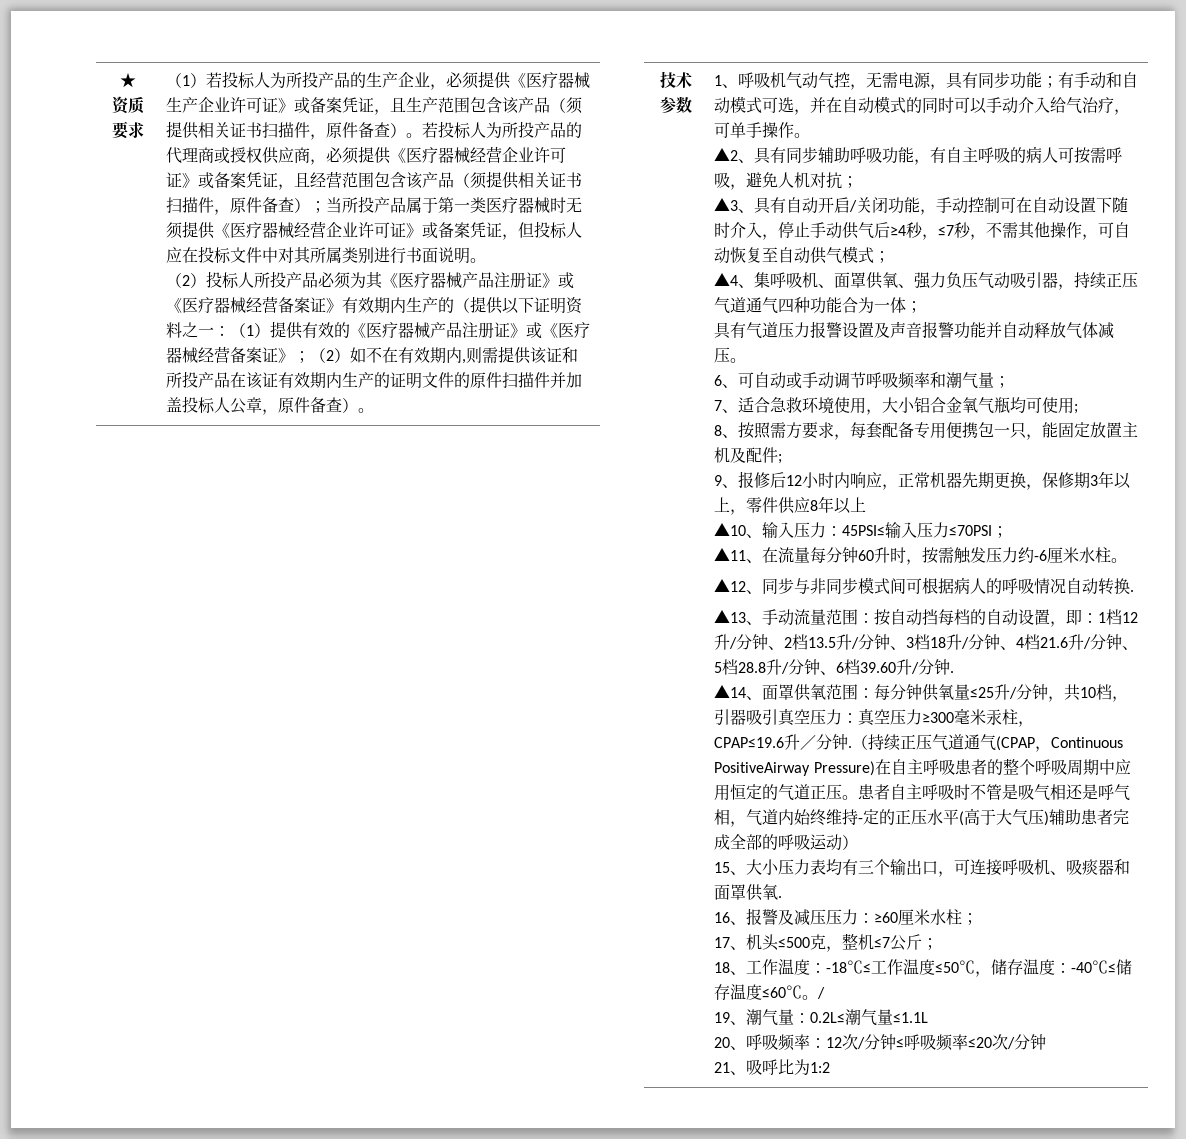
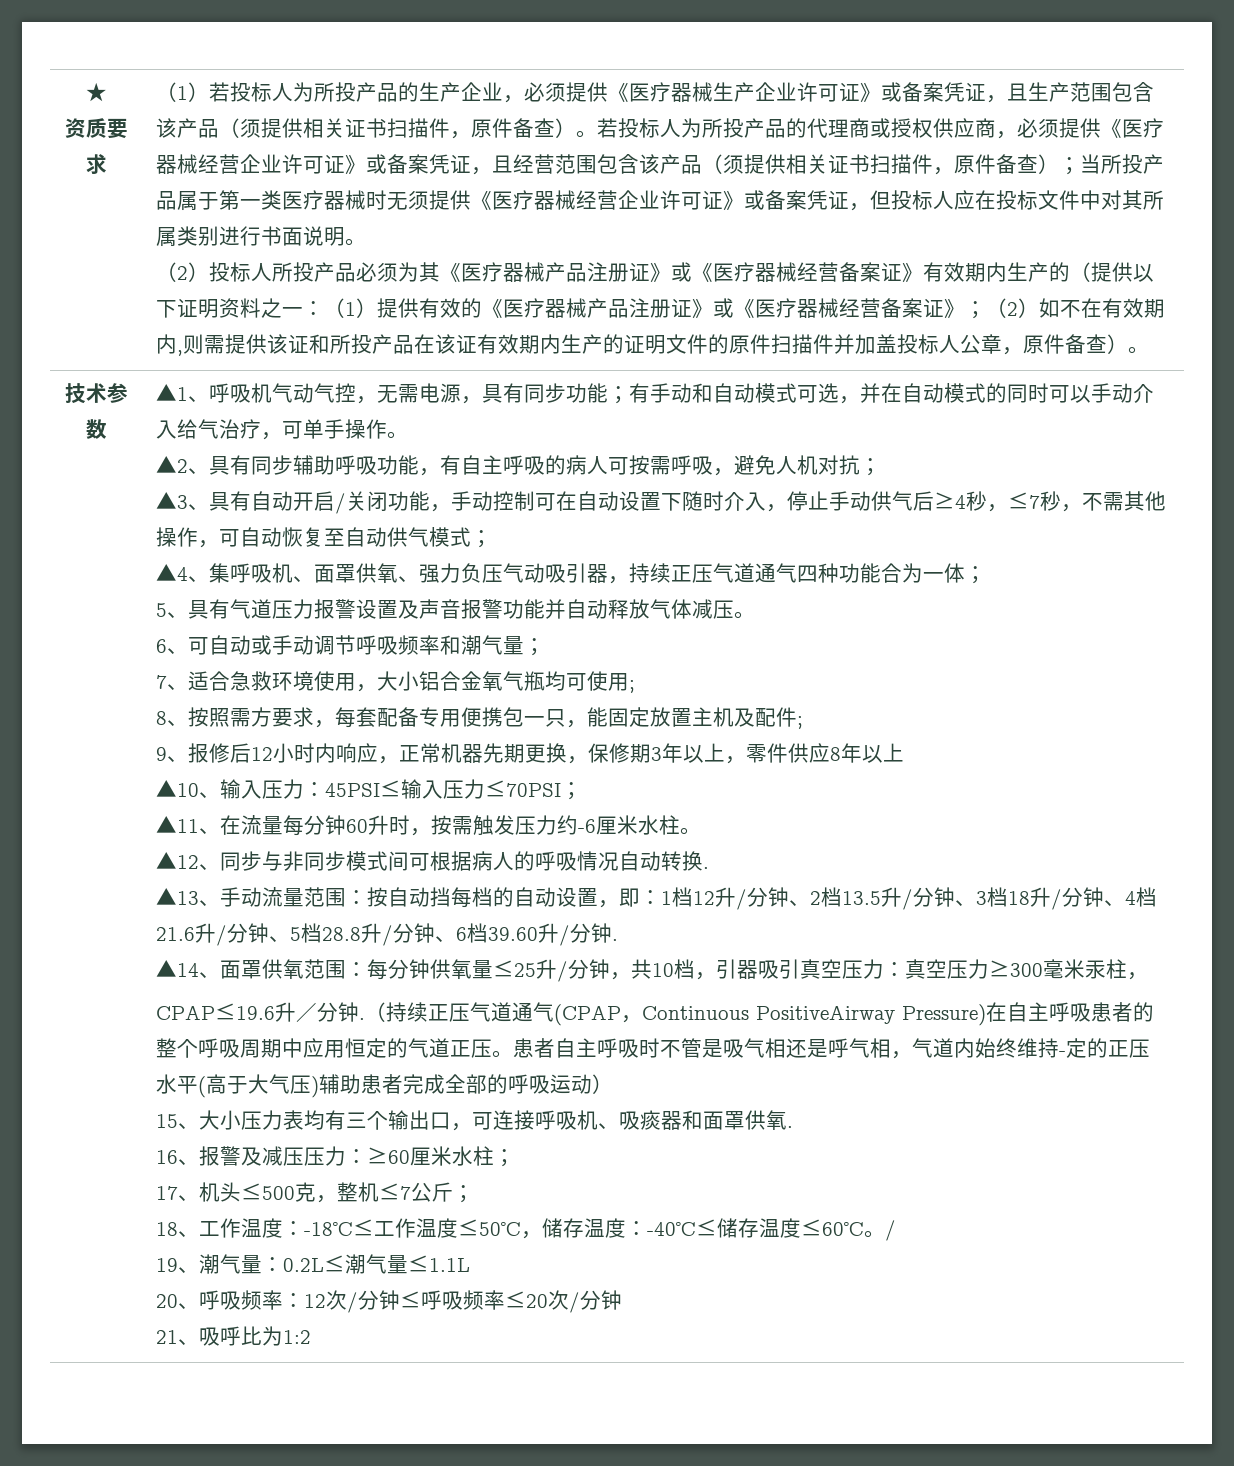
[714,75,723,86] 1 -> [156,384,189,401] ▲1
(923, 307) none -> [156,603,189,618] 5、

